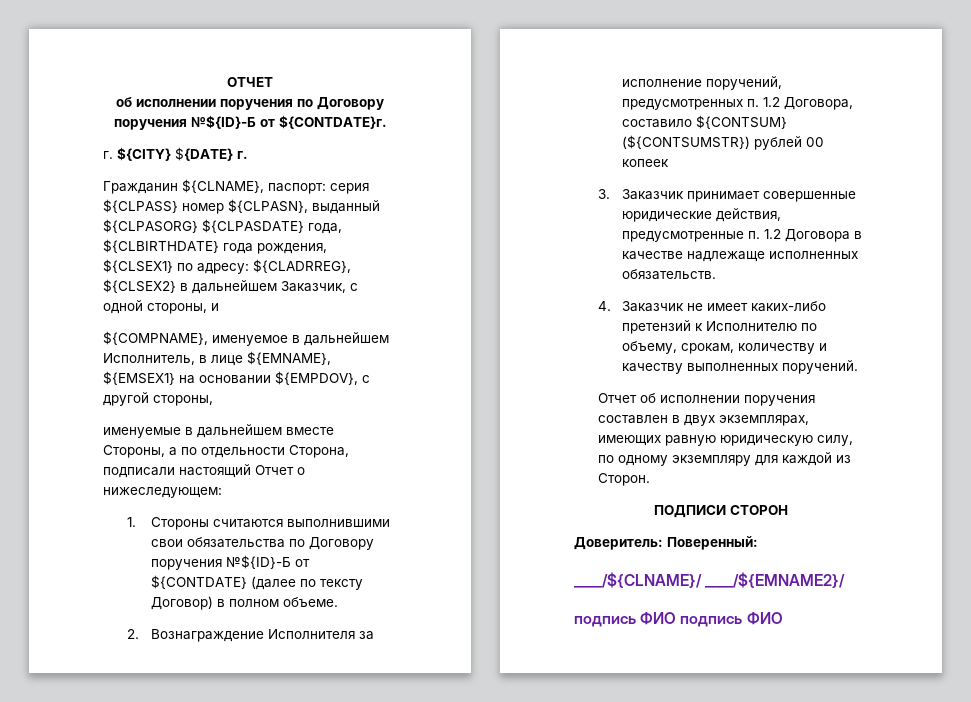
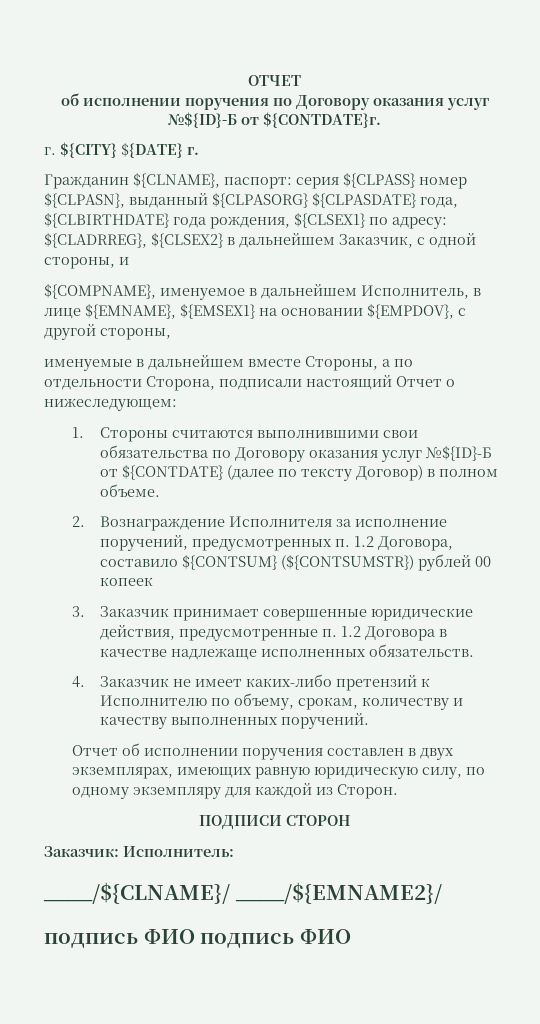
[113,119,187,130] поручения -> [372,98,489,110] оказания услуг
[150,559,222,570] поручения -> [309,449,423,462] оказания услуг
[574,536,758,550] Доверитель: Поверенный: -> [44,846,234,857] Заказчик: Исполнитель:

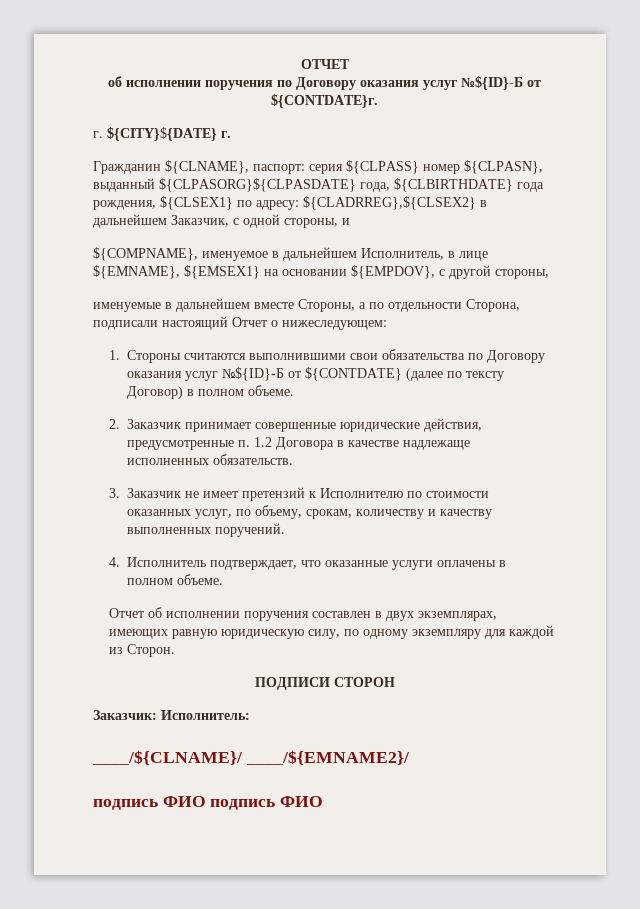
[60,142,183,158] ${CITY} ${DATE} -> [107,127,217,141] ${CITY}${DATE}
[212,193,416,208] ${CLPASORG} ${CLPASDATE} -> [159,178,356,192] ${CLPASORG}${CLPASDATE}
[44,233,223,248] ${CLADRREG}, ${CLSEX2} -> [303,196,476,210] ${CLADRREG},${CLSEX2}
[100,516,448,531] [100,535,454,551] [100,554,492,571] [100,577,154,586] [72,606,86,617] Вознаграждение Исполнителя за исполнение поручений, предусмотренных п. 1.2 Договора, составило ${CONTSUM} (${CONTSUMSTR}) рублей 00 копеек // 3. -> (121, 424) none
[72,676,86,688] 4. -> [109,488,121,498] 3.
[246,674,333,687] каких-либо -> (239, 494) none
(231, 702) none -> [426,491,490,498] [127,509,252,519] стоимости оказанных услуг, по
(370, 721) none -> [109,557,507,570] [127,574,224,585] // 4. Исполнитель подтверждает, что оказанные услуги оплачены в полном объеме.

